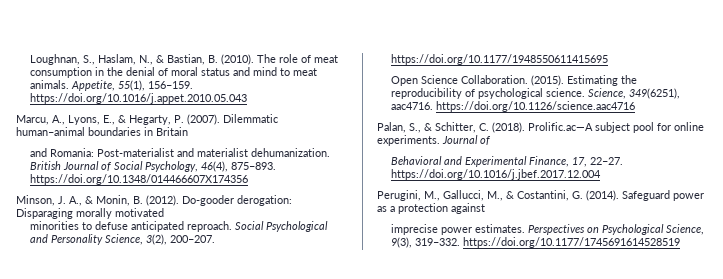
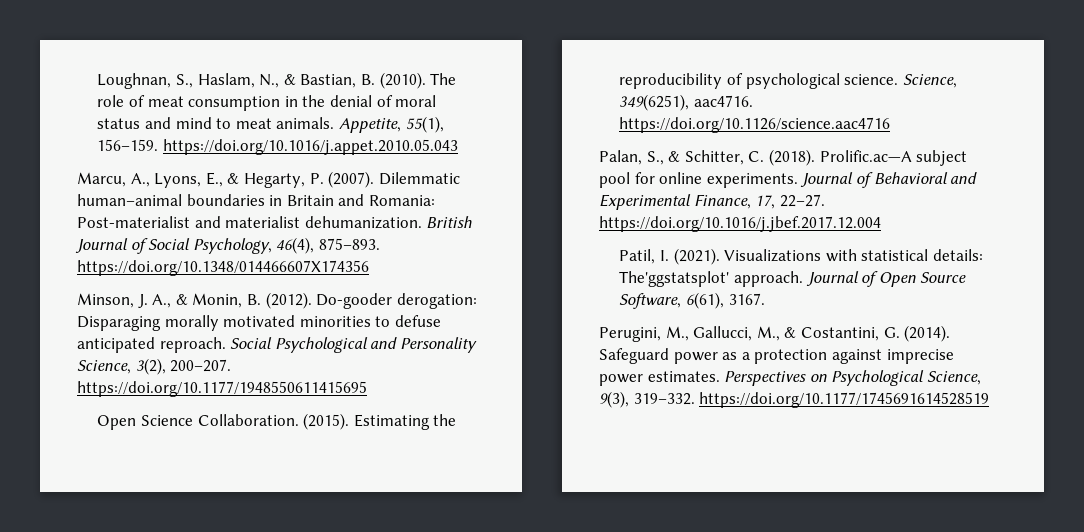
(188, 131) // -> (334, 200) none
(164, 212) // -> (296, 321) none
(491, 140) // -> (873, 180) none
(601, 174) none -> [619,248,983,265] [619,271,967,287] [619,292,765,309] // Patil, I. (2021). Visualizations with statistical details: The'ggstatsplot' approach. Journal of Open Source Software, 6(61), 3167.
(485, 208) // -> (882, 356) none

